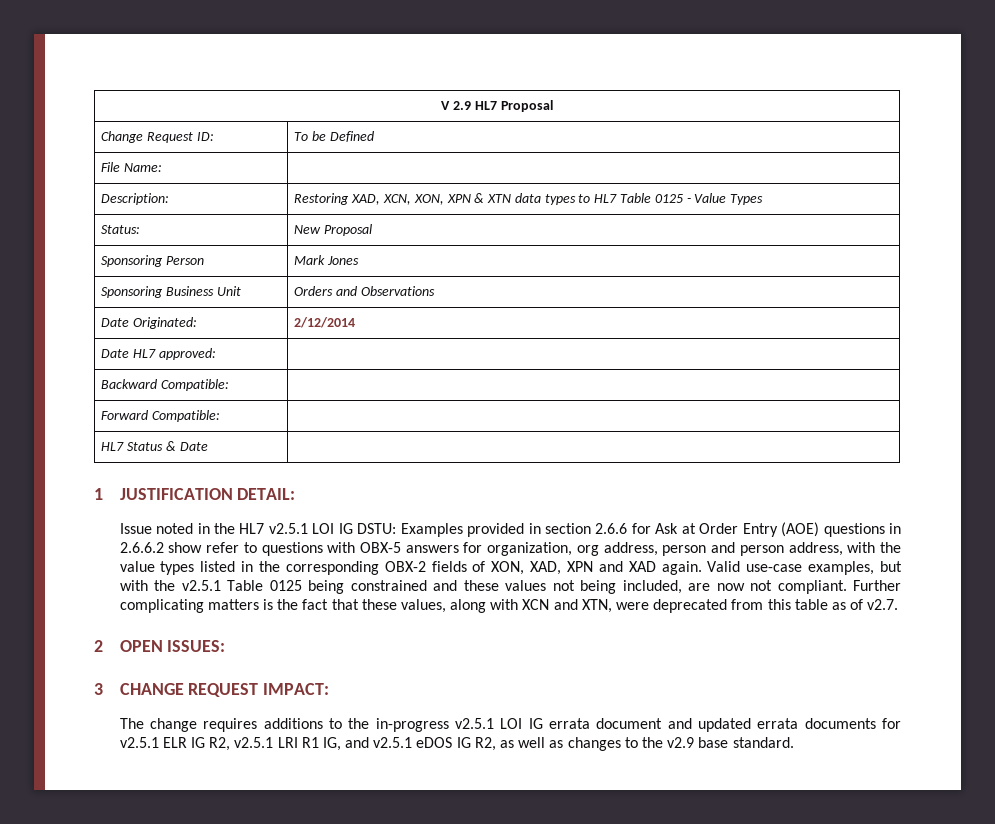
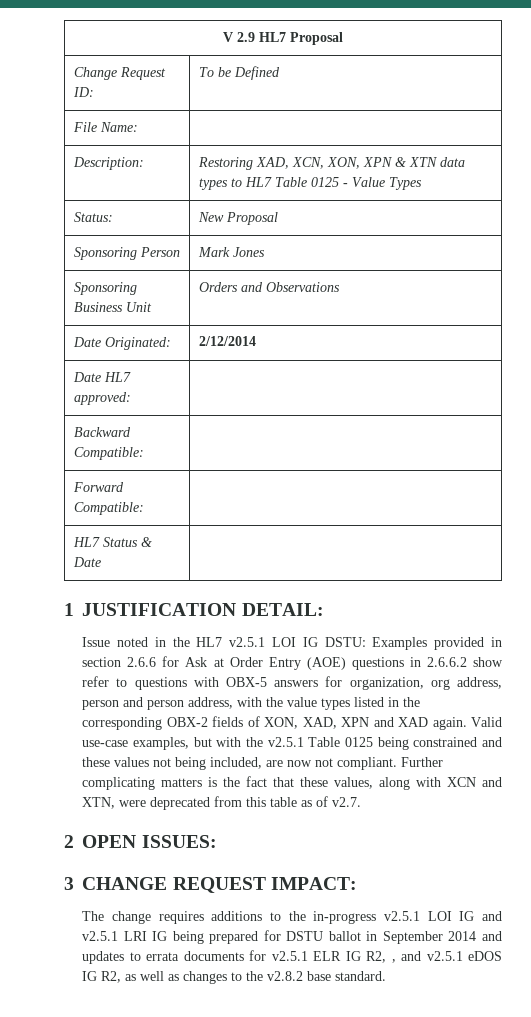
[548,718,751,732] errata document and updated -> [482,911,503,921] [82,930,502,944] [82,951,141,964] and v2.5.1 LRI IG being prepared for DSTU ballot in September 2014 and updates to
[234,737,341,751] v2.5.1 LRI R1 IG, -> [391,959,396,963] ,
[667,737,695,748] v2.9 -> [267,971,304,981] v2.8.2

